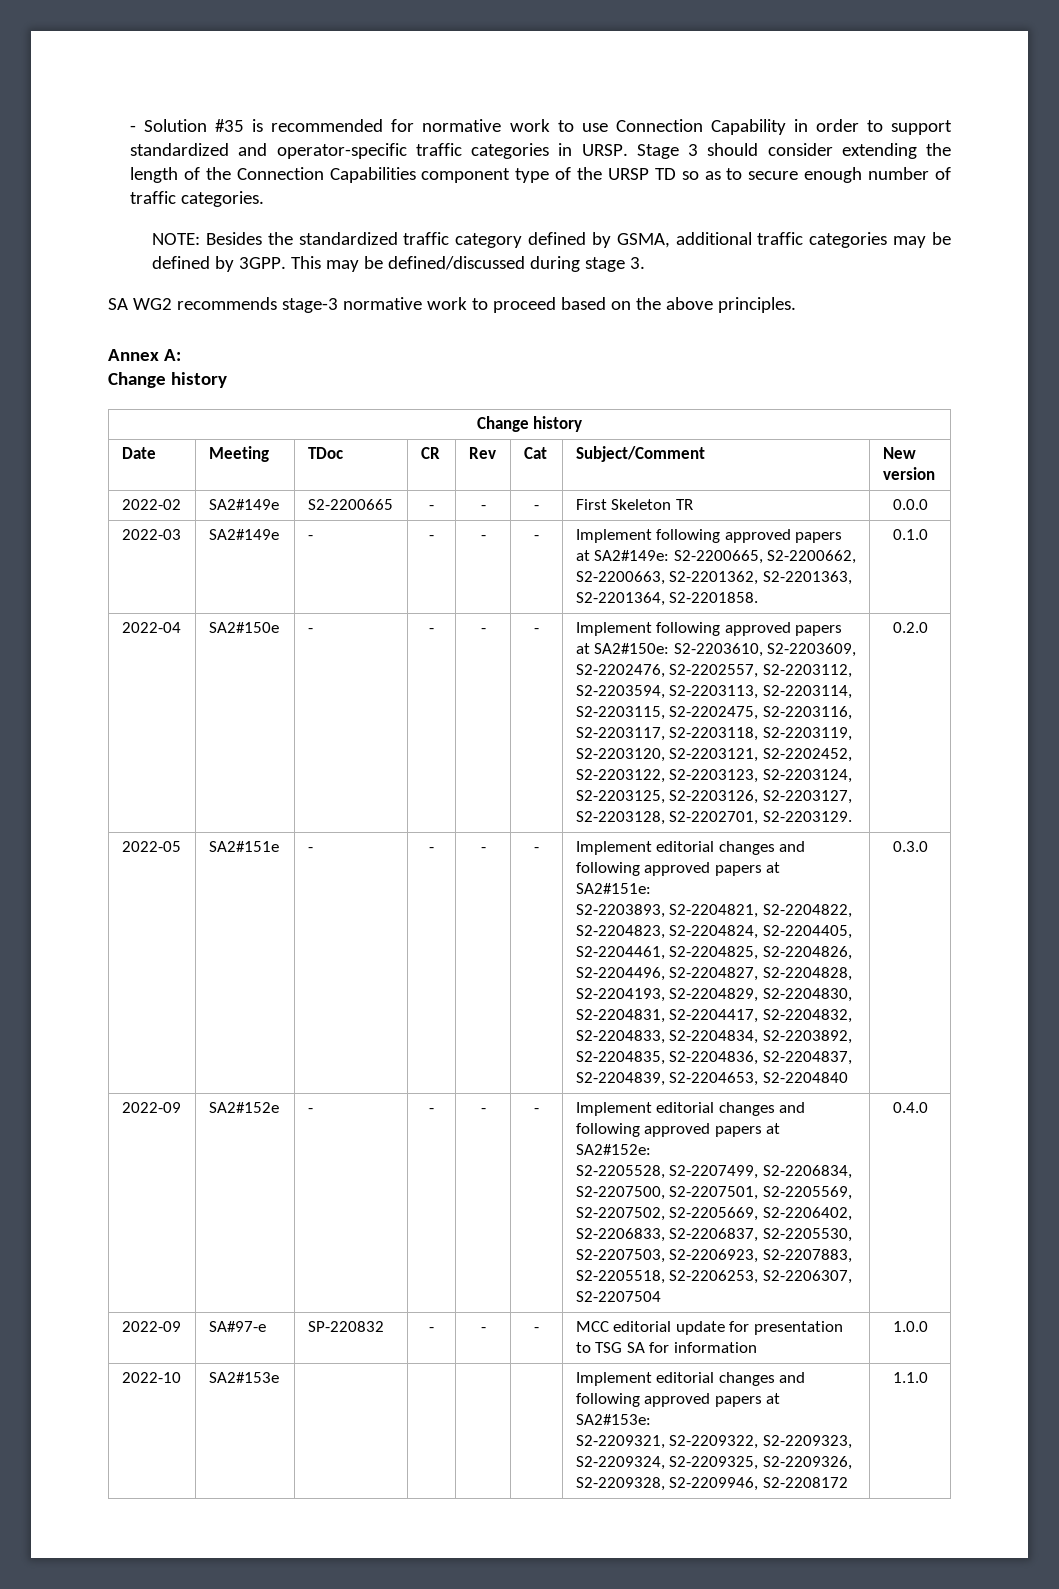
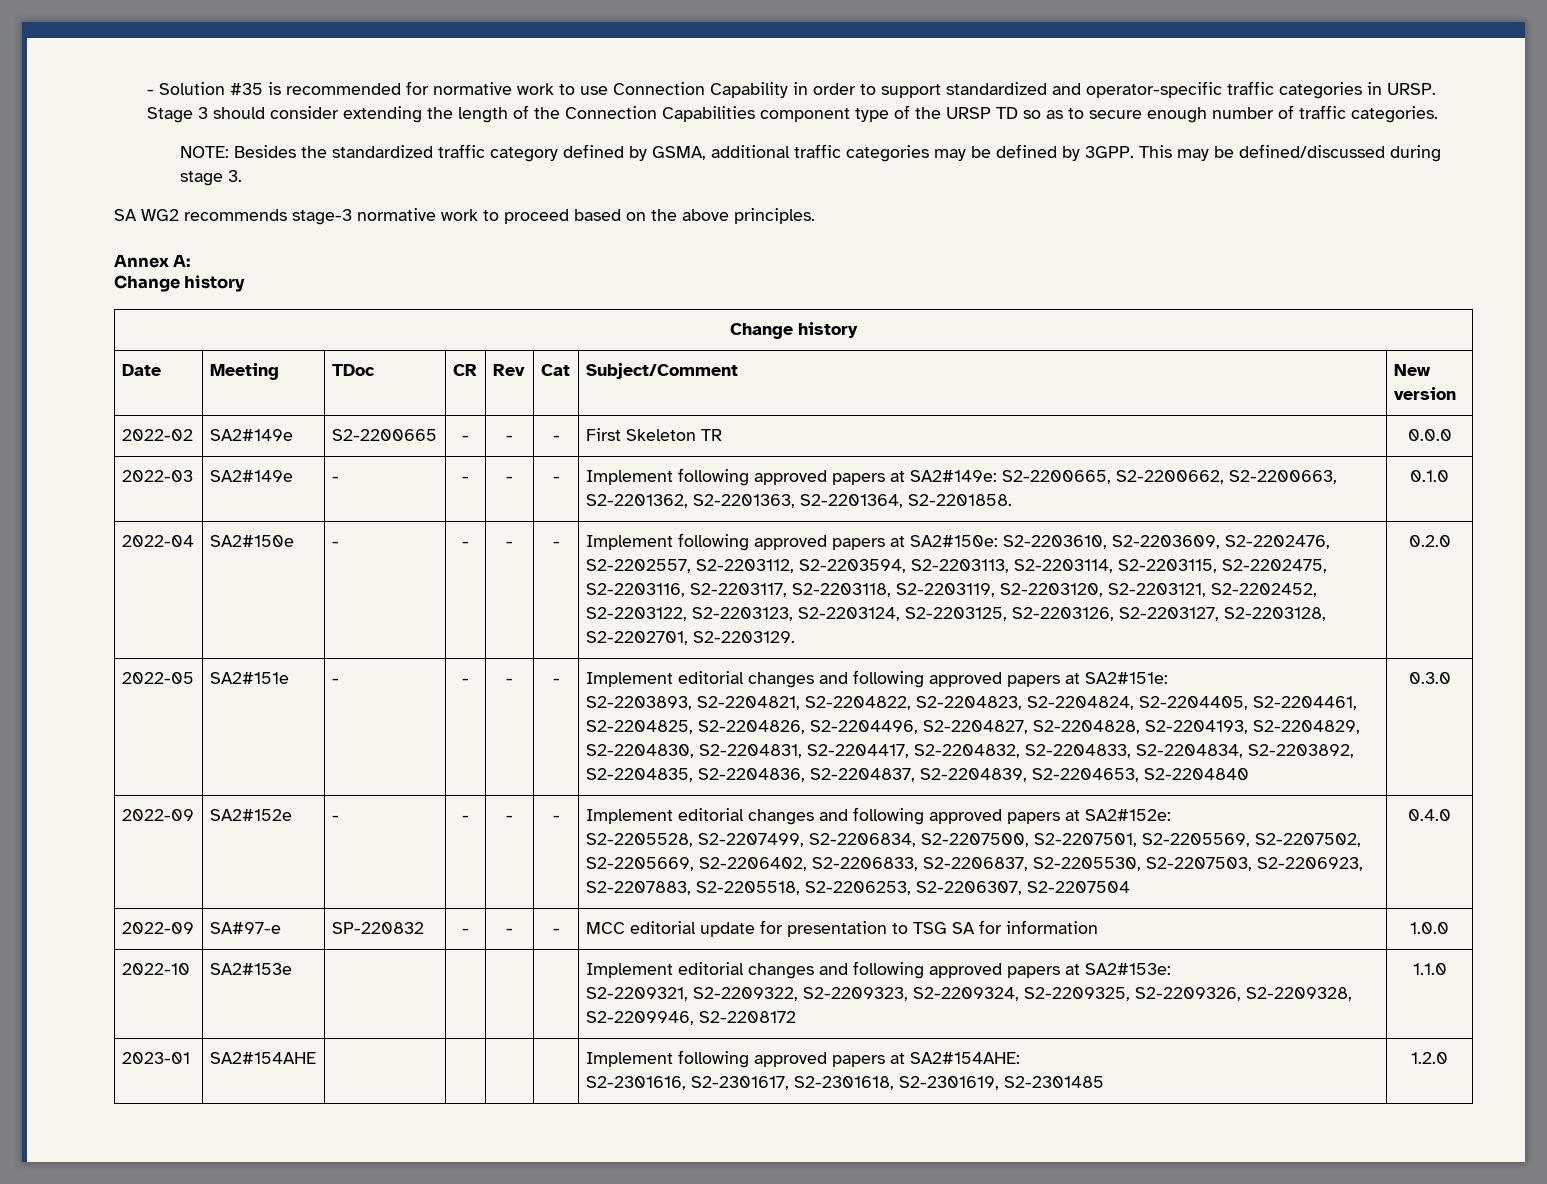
(928, 1377) none -> [121,1052,190,1064] [209,1052,316,1064] [585,1050,1020,1068] [585,1076,1104,1090] [1411,1052,1448,1064] // 2023-01 | SA2#154AHE | | | | | Implement following approved papers at SA2#154AHE: // S2-2301616, S2-2301617, S2-2301618, S2-2301619, S2-2301485 | 1.2.0

